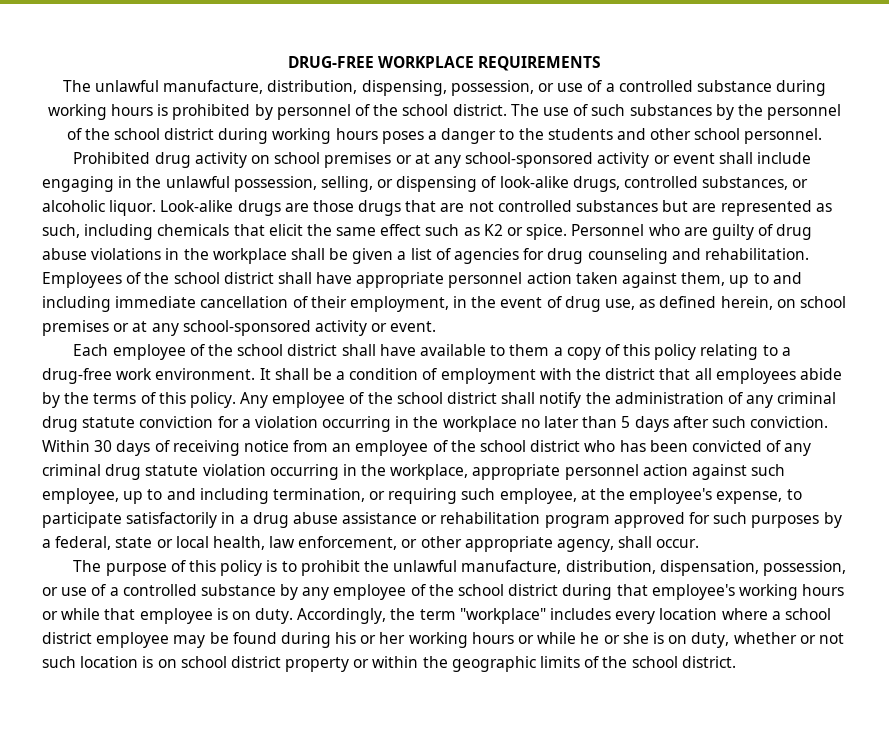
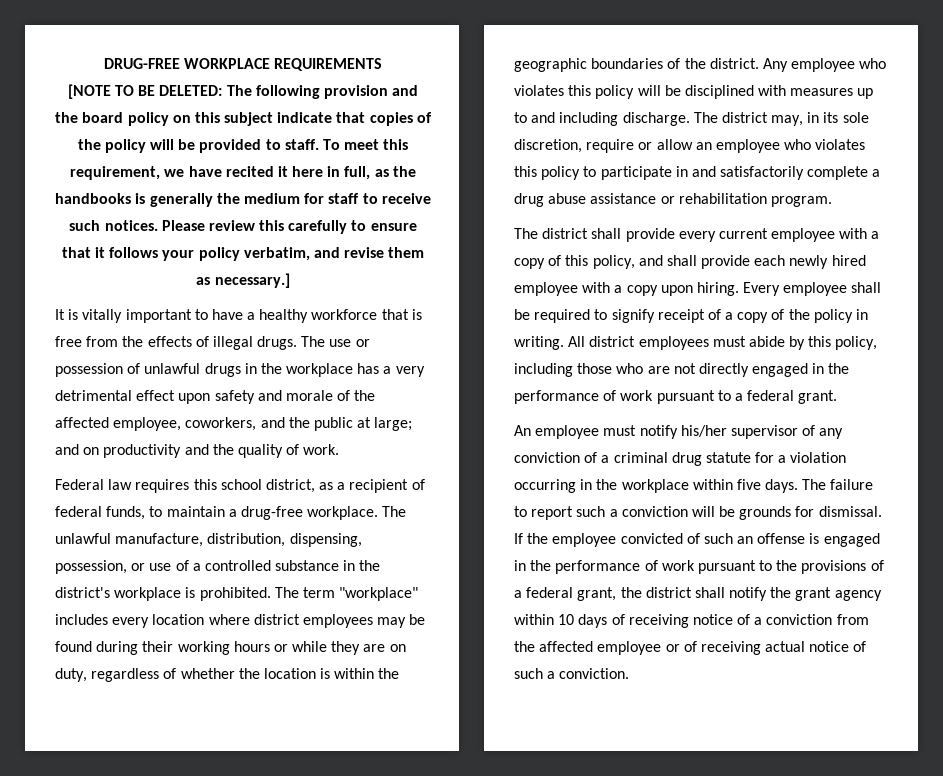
(602, 63) none -> [67,84,419,99] [55,112,432,126] [77,139,409,153] [70,166,416,180] [55,193,431,207] [69,220,417,234] [61,247,425,261] [196,273,290,288] [55,309,422,323] [55,336,370,350] [55,363,425,377] [55,390,376,404] [55,417,413,431] [55,444,340,458] [55,479,425,493] [55,506,379,520] [NOTE TO BE DELETED: The following provision and the board policy on this subject indicate that copies of the policy will be provided to staff. To meet this requirement, we have recited it here in full, as the handbooks is generally the medium for staff to receive such notices. Please review this carefully to ensure that it follows your policy verbatim, and revise them as necessary.] // It is vitally important to have a healthy workforce that is free from the effects of illegal drugs. The use or possession of unlawful drugs in the workplace has a very detrimental effect upon safety and morale of the affected employee, coworkers, and the public at large; and on productivity and the quality of work. // Federal law requires this school district, as a recipient of federal funds, to maintain a drug-free workplace.
[776,80,827,96] [47,104,842,120] [66,128,823,144] [73,152,812,168] [42,176,809,192] [42,200,832,216] [42,224,813,240] [42,248,809,264] [42,272,802,288] [42,296,846,312] [42,320,437,336] [73,344,791,360] [42,368,842,384] [42,392,837,408] [42,416,214,432] during working hours is prohibited by personnel of the school district. The use of such substances by the personnel of the school district during working hours poses a danger to the students and other school personnel. // Prohibited drug activity on school premises or at any school-sponsored activity or event shall include engaging in the unlawful possession, selling, or dispensing of look-alike drugs, controlled substances, or alcoholic liquor. Look-alike drugs are those drugs that are not controlled substances but are represented as such, including chemicals that elicit the same effect such as K2 or spice. Personnel who are guilty of drug abuse violations in the workplace shall be given a list of agencies for drug counseling and rehabilitation. Employees of the school district shall have appropriate personnel action taken against them, up to and including immediate cancellation of their employment, in the event of drug use, as defined herein, on school premises or at any school-sponsored activity or event. // Each employee of the school district shall have available to them a copy of this policy relating to a drug-free work environment. It shall be a condition of employment with the district that all employees abide by the terms of this policy. Any employee of the school district shall notify the administration of any criminal drug statute conviction -> [343,560,381,571] [55,587,419,601] [55,614,426,628] [55,641,406,655] [55,668,400,682] [514,58,887,72] [514,85,874,99] [514,112,869,126] [514,139,866,153] [514,166,881,180] [514,193,832,207] [514,228,880,242] [514,255,866,269] [514,282,882,296] [514,309,869,323] [514,336,878,350] [514,363,850,377] [514,390,838,404] [514,425,844,439] [514,452,751,466] in the district's workplace is prohibited. The term "workplace" includes every location where district employees may be found during their working hours or while they are on duty, regardless of whether the location is within the geographic boundaries of the district. Any employee who violates this policy will be disciplined with measures up to and including discharge. The district may, in its sole discretion, require or allow an employee who violates this policy to participate in and satisfactorily complete a drug abuse assistance or rehabilitation program. // The district shall provide every current employee with a copy of this policy, and shall provide each newly hired employee with a copy upon hiring. Every employee shall be required to signify receipt of a copy of the policy in writing. All district employees must abide by this policy, including those who are not directly engaged in the performance of work pursuant to a federal grant. // An employee must notify his/her supervisor of any conviction of a criminal drug statute
[520,416,829,432] [42,440,812,456] [42,464,786,480] [42,488,802,504] [42,512,842,528] [42,536,700,552] [73,560,846,576] [42,584,845,600] [42,608,831,624] [42,632,844,648] [42,656,736,672] no later than 5 days after such conviction. Within 30 days of receiving notice from an employee of the school district who has been convicted of any criminal drug statute violation occurring in the workplace, appropriate personnel action against such employee, up to and including termination, or requiring such employee, at the employee's expense, to participate satisfactorily in a drug abuse assistance or rehabilitation program approved for such purposes by a federal, state or local health, law enforcement, or other appropriate agency, shall occur. // The purpose of this policy is to prohibit the unlawful manufacture, distribution, dispensation, possession, or use of a controlled substance by any employee of the school district during that employee's working hours or while that employee is on duty. Accordingly, the term "workplace" includes every location where a school district employee may be found during his or her working hours or while he or she is on duty, whether or not such location is on school district property or within the geographic limits of the school district. -> [692,479,874,493] [514,506,882,520] [514,533,880,547] [514,560,884,574] [514,587,882,601] [514,614,869,628] [514,641,867,655] [514,668,630,679] within five days. The failure to report such a conviction will be grounds for dismissal. If the employee convicted of such an offense is engaged in the performance of work pursuant to the provisions of a federal grant, the district shall notify the grant agency within 10 days of receiving notice of a conviction from the affected employee or of receiving actual notice of such a conviction.

